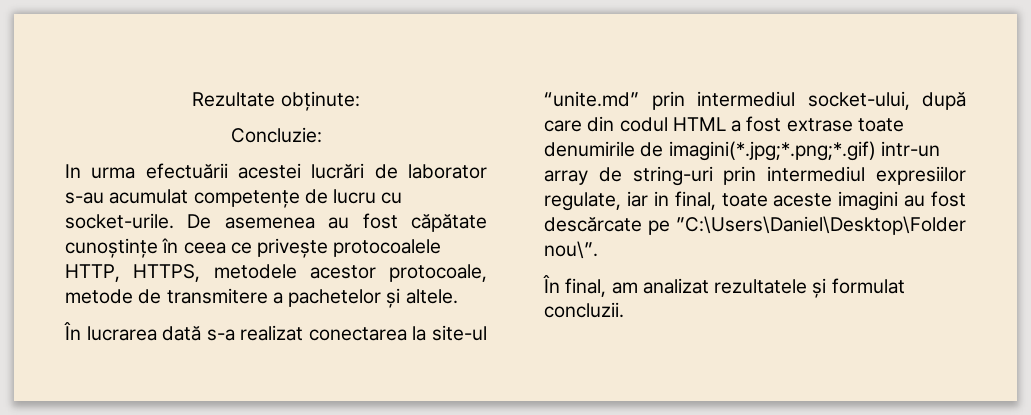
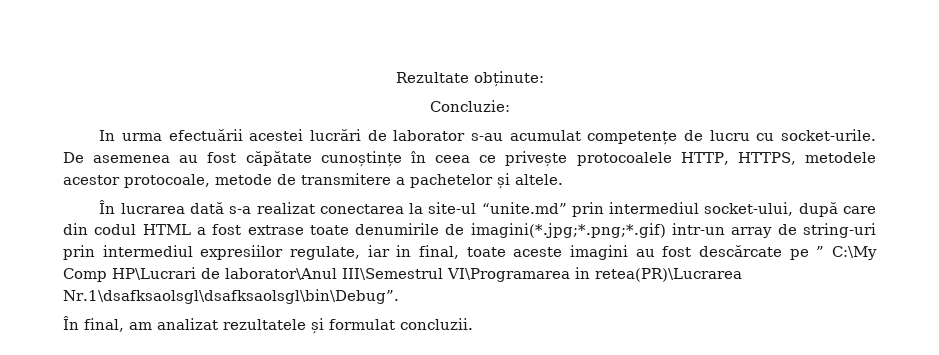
[676,216,966,235] [544,241,598,259] ”C:\Users\Daniel\Desktop\Folder nou\”. -> [816,246,877,260] [63,267,742,282] [63,289,399,304] ” C:\My Comp HP\Lucrari de laborator\Anul III\Semestrul VI\Programarea in retea(PR)\Lucrarea Nr.1\dsafksaolsgl\dsafksaolsgl\bin\Debug”.

